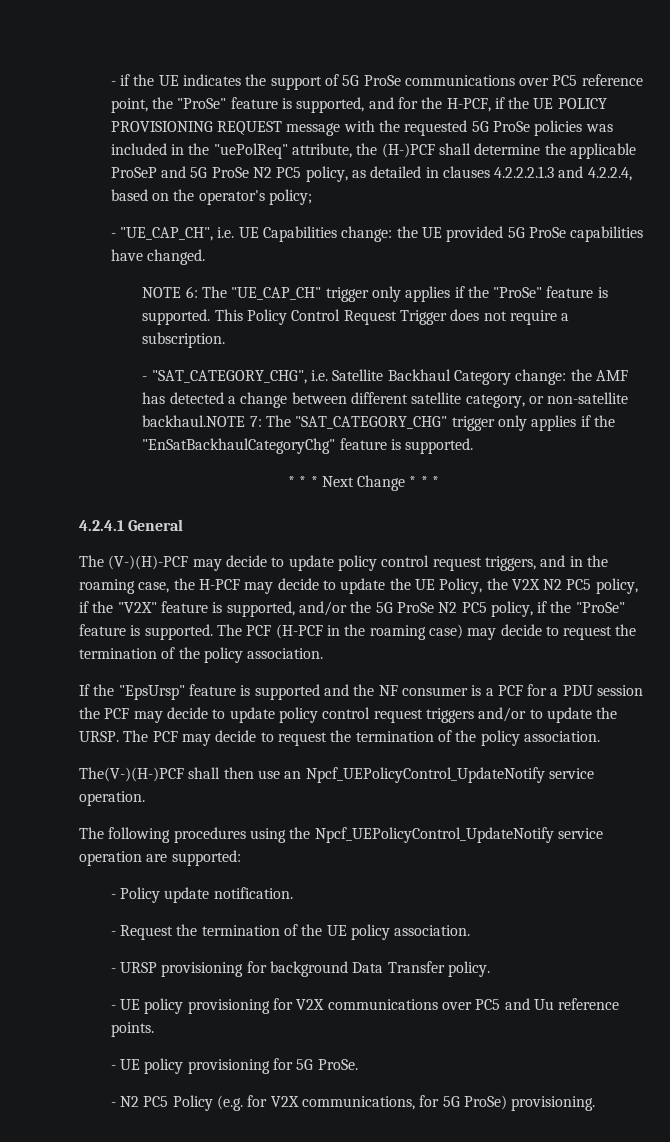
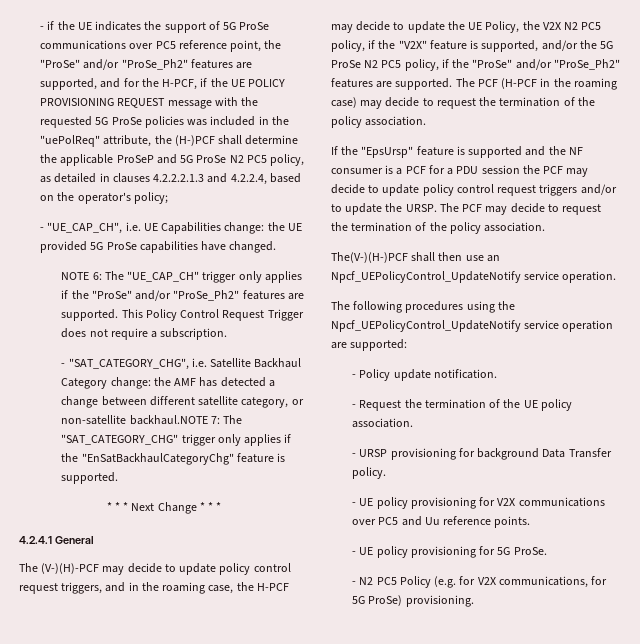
[230,97,292,109] feature is -> [83,59,253,70] and/or "ProSe_Ph2" features are
[546,286,608,298] feature is -> [135,290,304,301] and/or "ProSe_Ph2" features are
[79,624,141,636] feature is -> [515,59,620,70] [331,78,393,88] and/or "ProSe_Ph2" features are

